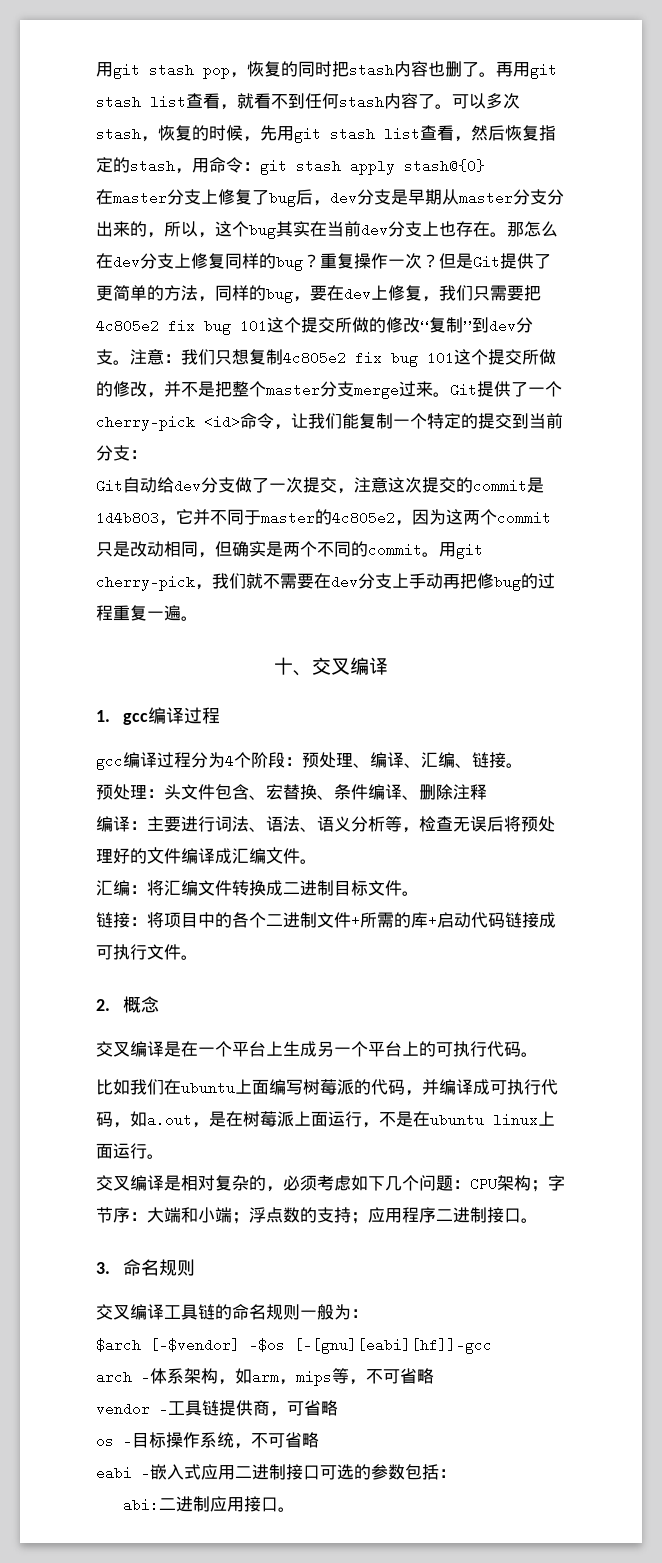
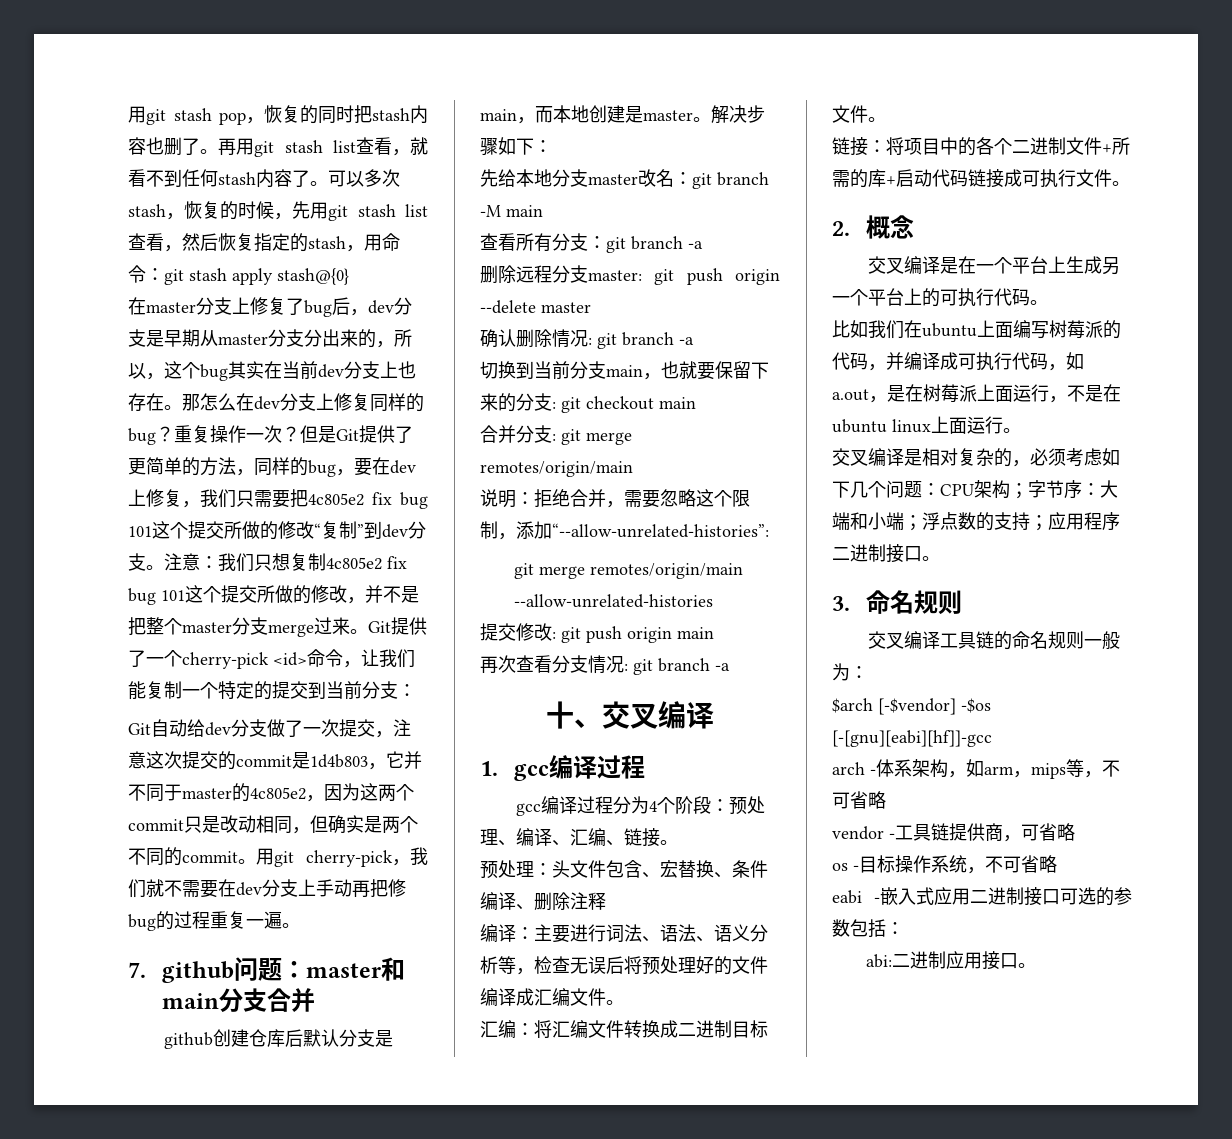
(198, 618) none -> [128,957,406,983] [162,988,316,1013] [164,1029,394,1049] [480,105,765,124] [480,137,552,156] [480,169,769,189] [480,205,543,217] [480,233,703,253] [480,265,780,285] [480,300,591,314] [480,329,694,349] [480,361,769,380] [480,393,696,413] [480,425,632,445] [480,461,633,477] [480,489,750,508] [480,521,769,540] [514,563,744,579] [514,594,714,608] [480,623,714,643] [480,655,730,675] // 7. github问题：master和main分支合并 // github创建仓库后默认分支是main，而本地创建是master。解决步骤如下： // 先给本地分支master改名：git branch -M main // 查看所有分支：git branch -a // 删除远程分支master: git push origin --delete master // 确认删除情况: git branch -a // 切换到当前分支main，也就要保留下来的分支: git checkout main // 合并分支: git merge remotes/origin/main // 说明：拒绝合并，需要忽略这个限制，添加“--allow-unrelated-histories”: // git merge remotes/origin/main --allow-unrelated-histories // 提交修改: git push origin main // 再次查看分支情况: git branch -a

